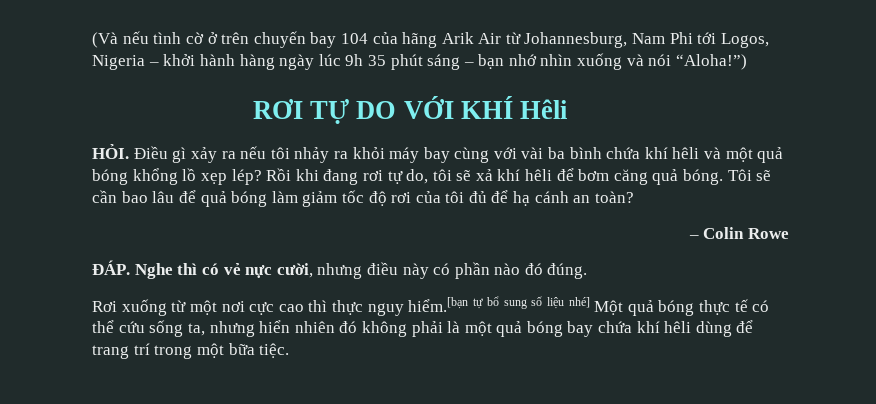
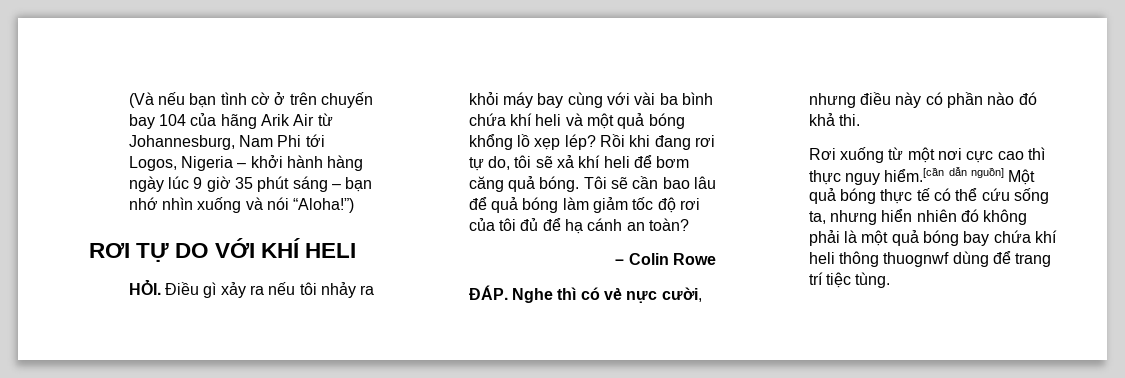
(149, 37) none -> [189,93,217,108] bạn
[345,54,364,66] 9h -> [193,176,231,192] 9 giờ
[519,99,567,119] Hêli -> [305,243,357,258] HELI
[672,147,700,159] hêli -> [535,114,562,126] heli
[525,169,553,181] hêli -> [603,156,630,168] heli
[547,263,588,279] đúng. -> [808,113,861,126] khả thi.
[408,296,590,312] hiểm.[bạn tự bổ sung số liệu nhé] -> [884,167,1005,182] hiểm.[cần dẫn nguồn]
[664,321,692,333] hêli -> [808,251,950,267] heli thông thuognwf
[154,343,290,359] trong một bữa tiệc. -> [826,272,891,288] tiệc tùng.

